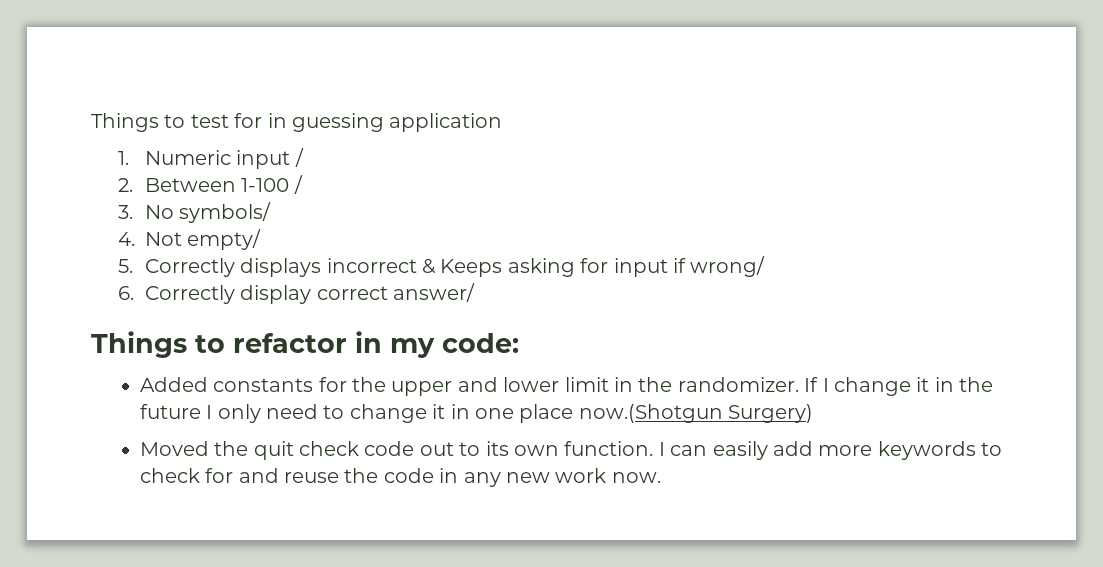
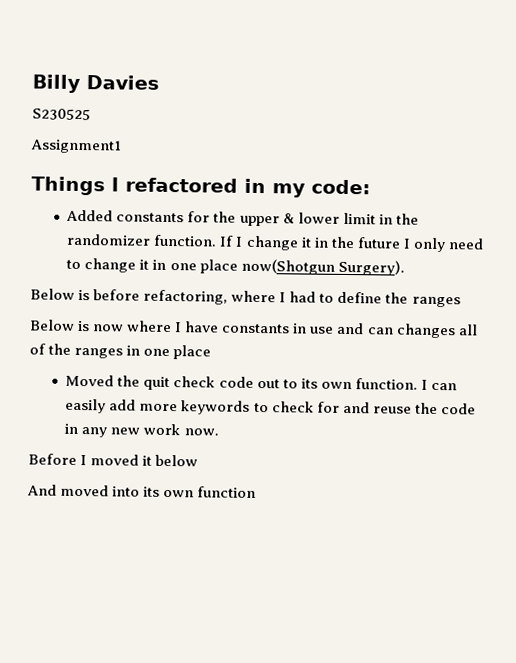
[91,113,503,132] [117,148,304,169] [117,175,303,194] [117,202,272,223] [117,229,262,250] [117,256,766,277] [117,283,475,304] [91,331,347,358] Things to test for in guessing application // 1. Numeric input / // 2. Between 1-100 / // 3. No symbols/ // 4. Not empty/ // 5. Correctly displays incorrect & Keeps asking for input if wrong/ // 6. Correctly display correct answer/ // Things to refactor -> [32,74,159,94] [32,108,91,121] [30,139,122,154] [31,176,238,196] Billy Davies // S230525 // Assignment1 // Things I refactored
[457,377,498,392] and -> [282,213,295,224] &
[677,377,799,392] randomizer. -> [66,233,218,247] randomizer function.
[578,404,814,423] now.(Shotgun Surgery) -> [240,258,405,276] [30,288,461,308] [29,319,478,339] [29,343,212,360] now(Shotgun Surgery). // Below is before refactoring, where I had to define the ranges // Below is now where I have constants in use and can changes all of the ranges in one place
(661, 477) none -> [28,453,199,467] [27,484,257,498] // Before I moved it below // And moved into its own function

